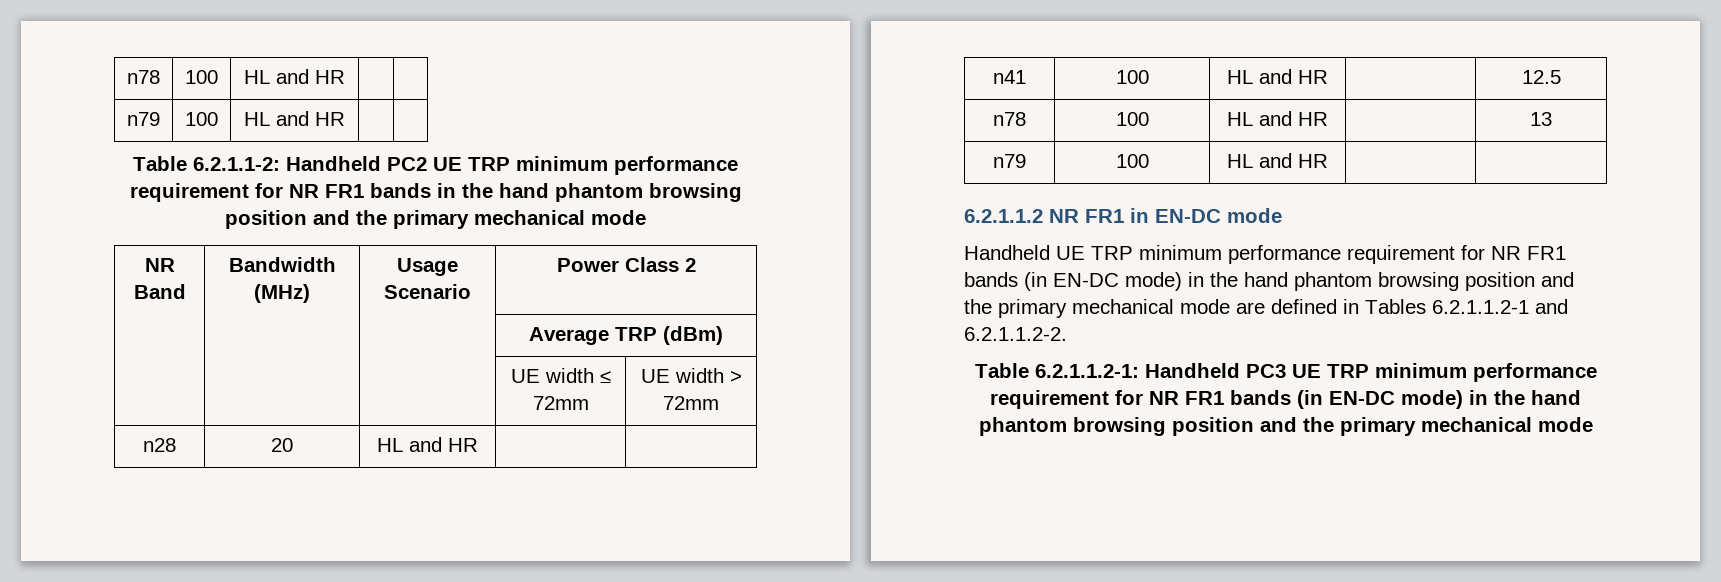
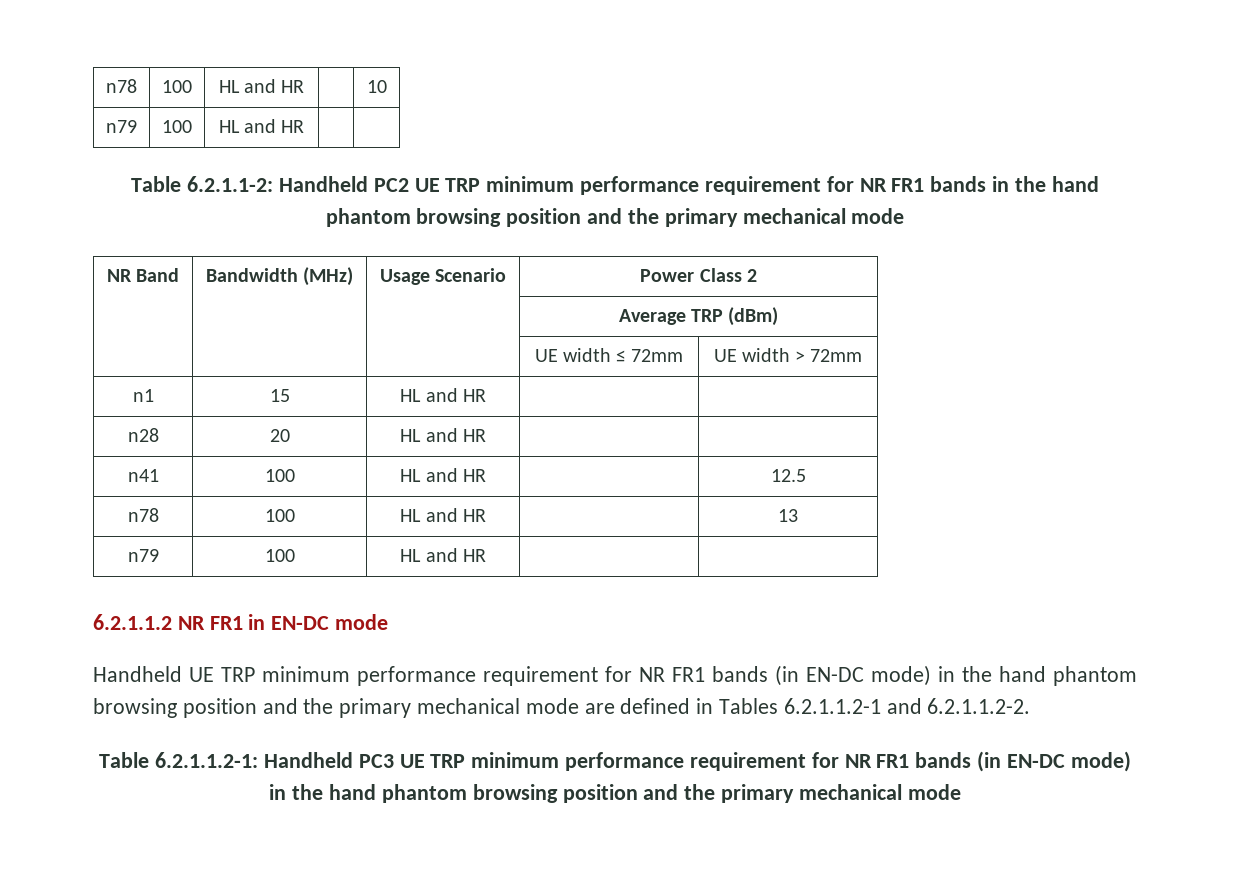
[127,70,160,84] [185,70,218,84] [244,69,345,84] n78 | 100 | HL and HR | | -> [106,79,137,93] [162,80,192,93] [218,79,305,93] [366,80,387,93] n78 | 100 | HL and HR | | 10
(719, 403) none -> [132,389,154,402] [269,389,290,402] [400,388,486,402] // n1 | 15 | HL and HR | |

